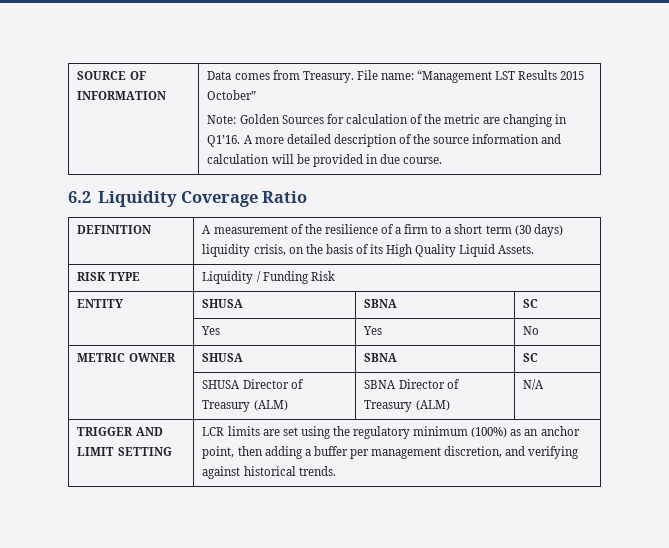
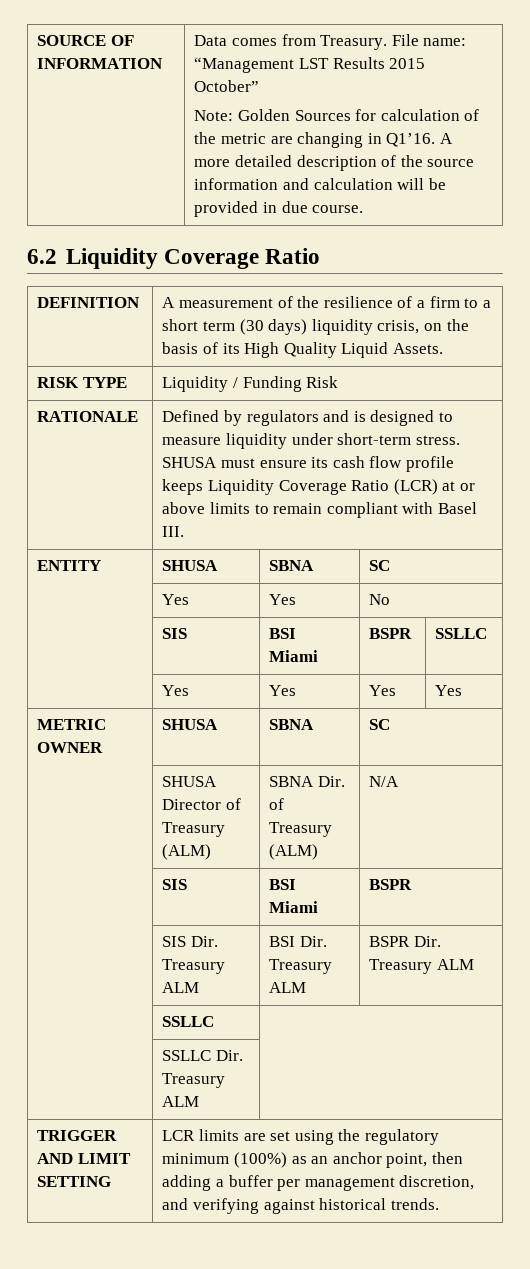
(335, 276) none -> [37,411,139,422] [162,410,454,426] [162,433,460,449] [162,456,455,472] [162,479,476,495] [162,502,478,518] [162,526,185,537] // RATIONALE | Defined by regulators and is designed to measure liquidity under short-term stress. SHUSA must ensure its cash flow profile keeps Liquidity Coverage Ratio (LCR) at or above limits to remain compliant with Basel III.
(540, 330) none -> [162,628,188,639] [269,628,297,639] [269,650,319,662] [369,628,413,639] [435,628,488,639] [162,685,190,696] [269,685,297,696] [369,685,397,696] [435,685,463,696] // | SIS | BSI Miami | BSPR | SSLLC // | Yes | Yes | Yes | Yes
[398,379,445,389] Director -> [318,776,346,787] Dir.
(545, 384) none -> [162,879,188,890] [269,879,297,890] [269,901,319,913] [369,879,413,890] [162,936,219,947] [162,959,226,974] [162,982,200,993] [269,936,328,947] [269,959,333,974] [269,982,307,993] [369,936,442,947] [369,959,475,974] [162,1016,215,1027] [162,1050,244,1061] [162,1073,226,1088] [162,1096,200,1107] // | SIS | BSI Miami | BSPR // | SIS Dir. Treasury ALM | BSI Dir. Treasury ALM | BSPR Dir. Treasury ALM // | SSLLC | // | SSLLC Dir. Treasury ALM |

